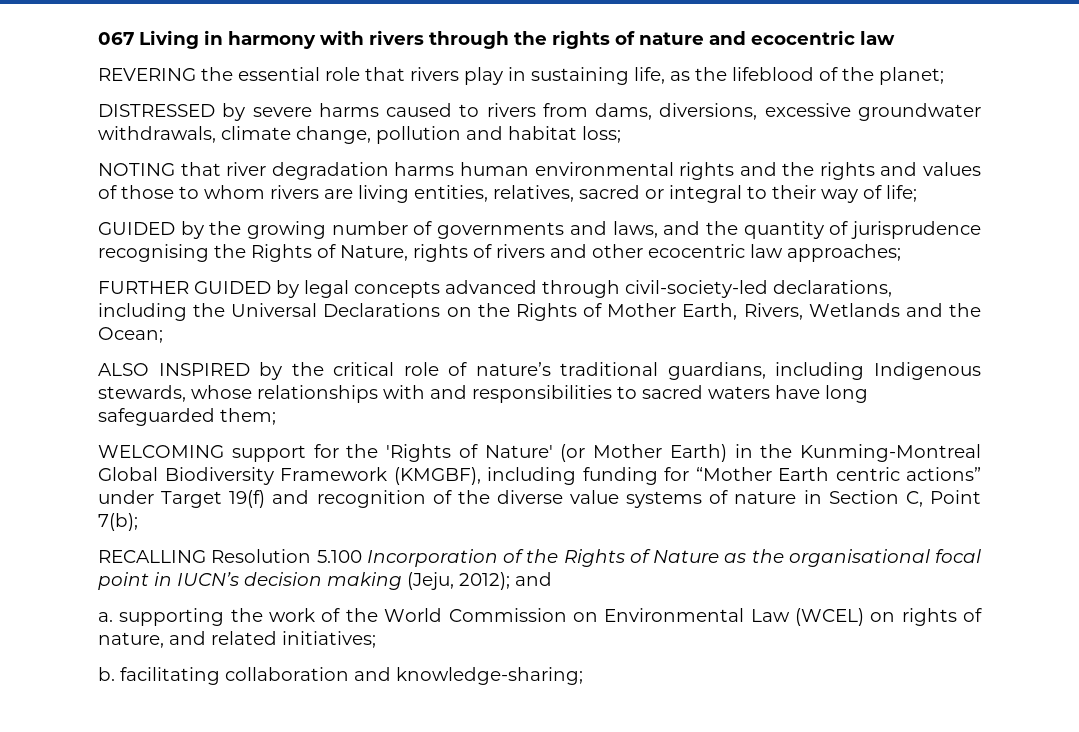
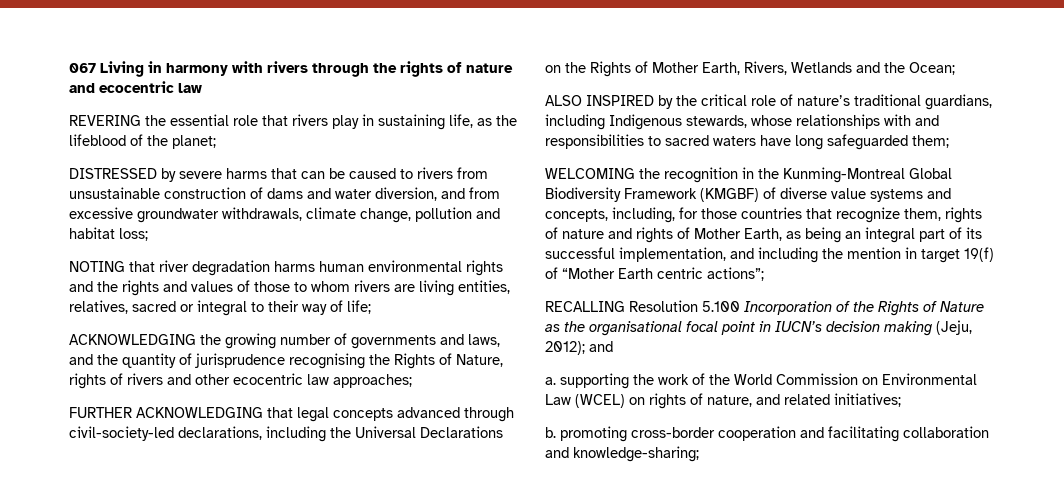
(379, 110) none -> [271,168,345,179] that can be
[595,103,758,120] dams, diversions, -> [69,187,500,201] unsustainable construction of dams and water diversion, and from
[98,221,204,239] GUIDED by -> [69,334,196,345] ACKNOWLEDGING
[194,280,299,298] GUIDED by -> [136,407,293,418] ACKNOWLEDGING that
[231,444,727,462] support for the 'Rights of Nature' (or Mother Earth) -> [639,167,738,183] the recognition
[393,467,981,485] [98,490,981,508] [98,513,138,531] (KMGBF), including funding for “Mother Earth centric actions” under Target 19(f) and recognition of the diverse value systems of nature in Section C, Point 7(b); -> [700,187,951,202] [545,207,982,223] [545,227,982,243] [545,247,994,263] [545,267,764,281] (KMGBF) of diverse value systems and concepts, including, for those countries that recognize them, rights of nature and rights of Mother Earth, as being an integral part of its successful implementation, and including the mention in target 19(f) of “Mother Earth centric actions”;
(115, 674) none -> [560,426,824,442] promoting cross-border cooperation and

